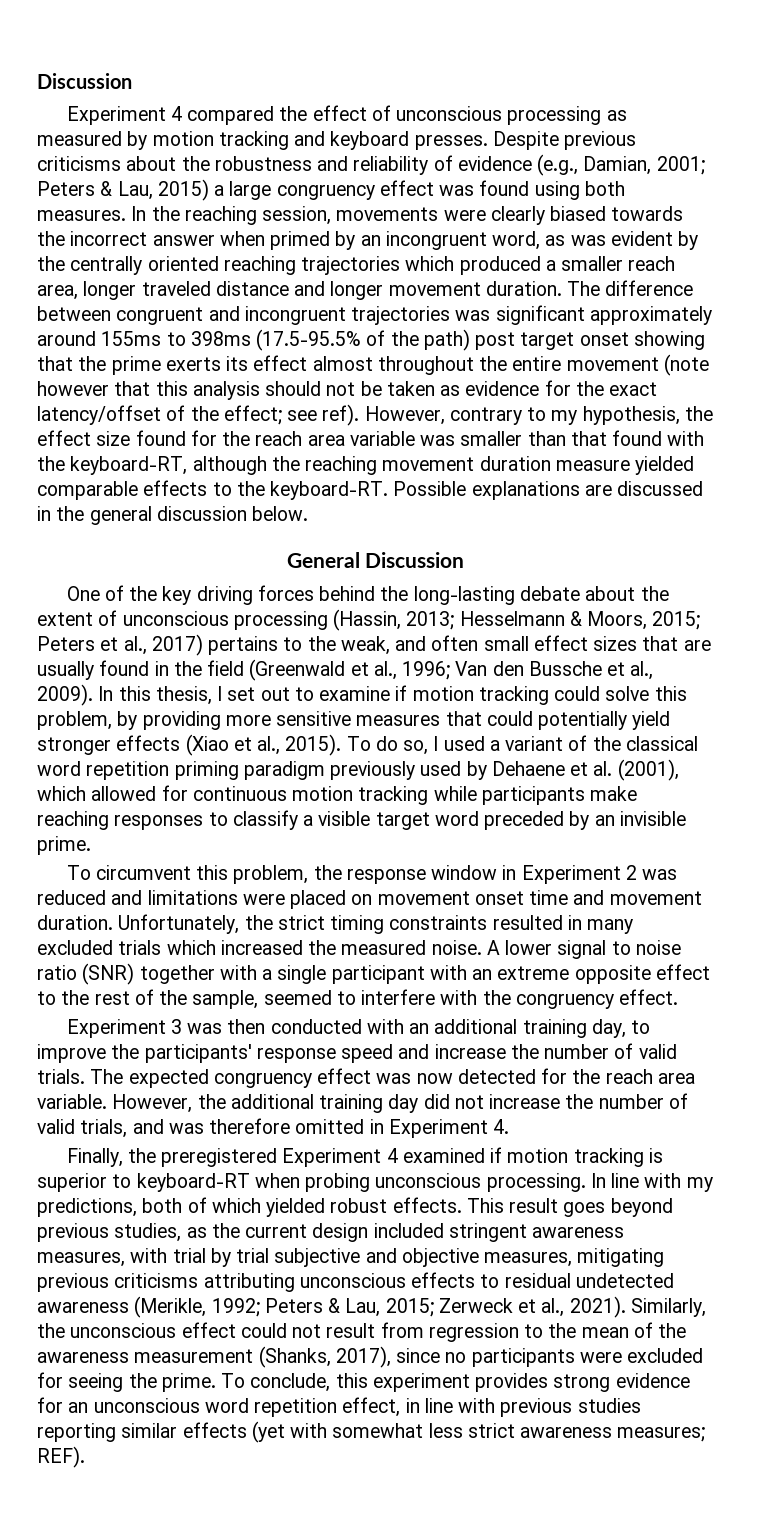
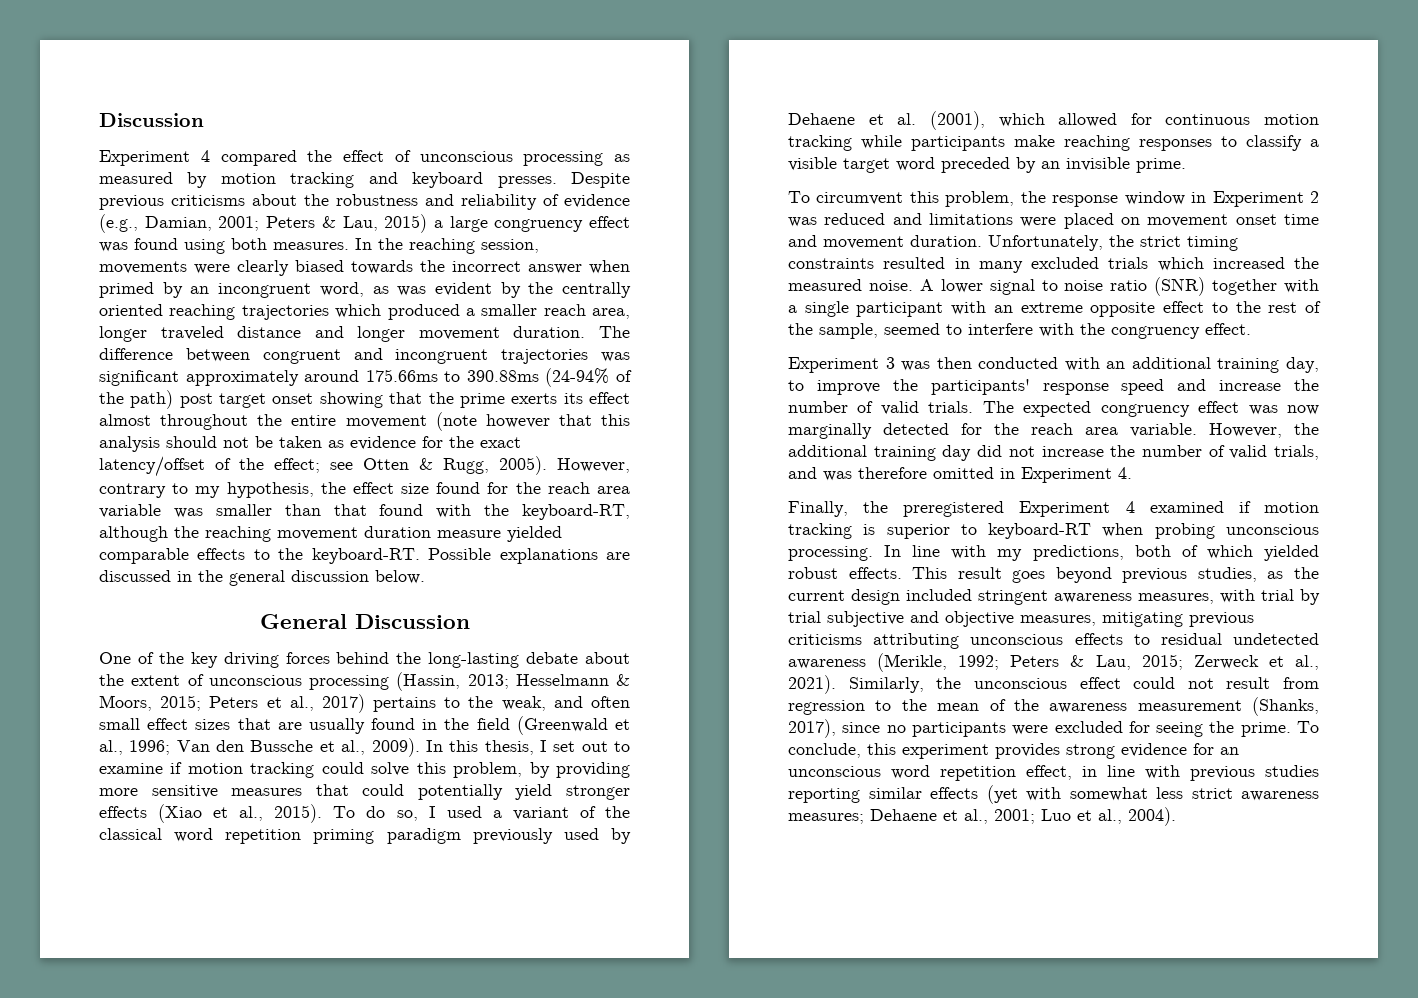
[101,329,362,351] 155ms to 398ms (17.5-95.5% -> [365,368,610,387] 175.66ms to 390.88ms (24-94%
[322,404,360,426] ref). -> [363,456,547,475] Otten & Rugg, 2005).
(453, 1078) none -> [788,423,872,439] marginally
[37,1446,85,1468] REF). -> [870,807,1176,826] Dehaene et al., 2001; Luo et al., 2004).

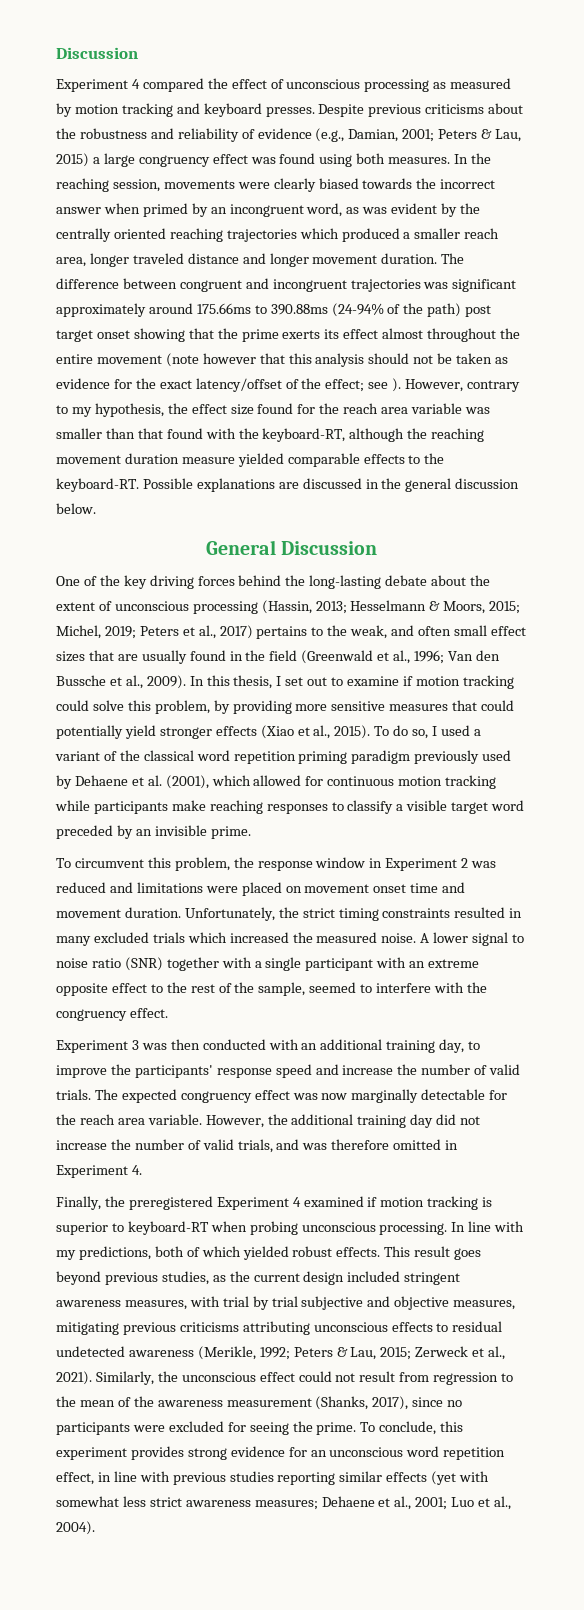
[363,456,547,475] Otten & Rugg, 2005). -> [392,378,402,392] ).
(202, 703) none -> [56,625,136,639] Michel, 2019;
[883,423,949,435] detected -> [421,1089,486,1100] detectable

